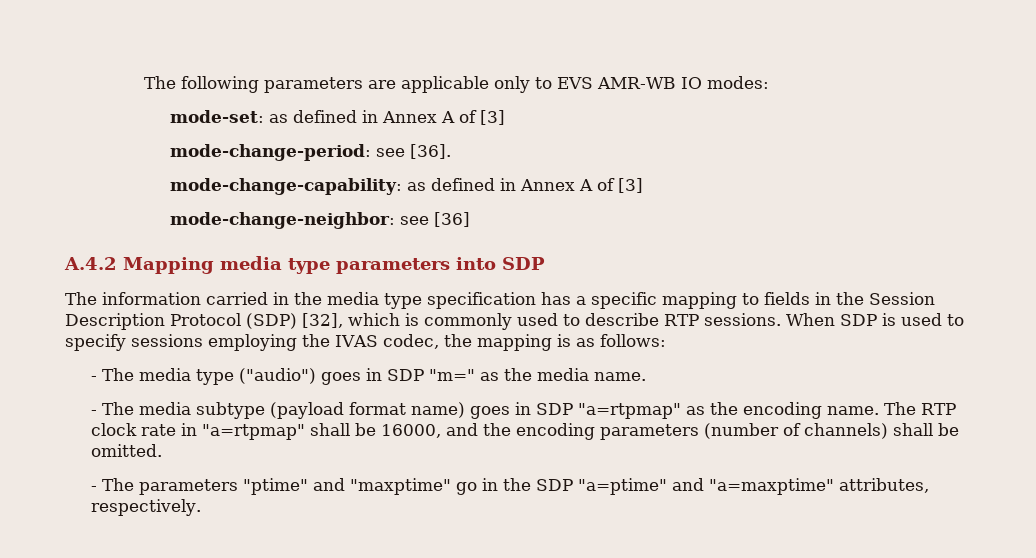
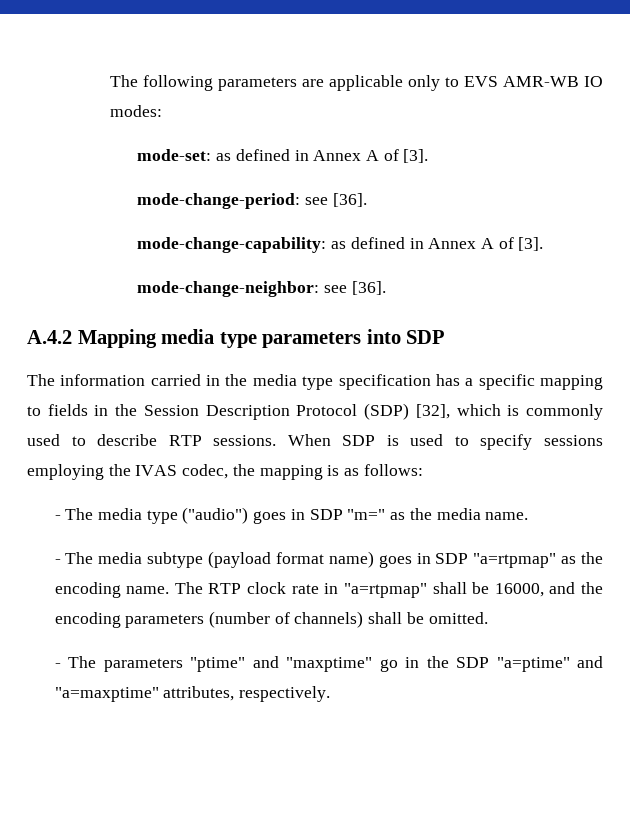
[479,110,505,125] [3] -> [403,149,429,163] [3].
[617,178,643,193] [3] -> [518,237,544,251] [3].
[433,212,470,227] [36] -> [351,281,386,295] [36].

